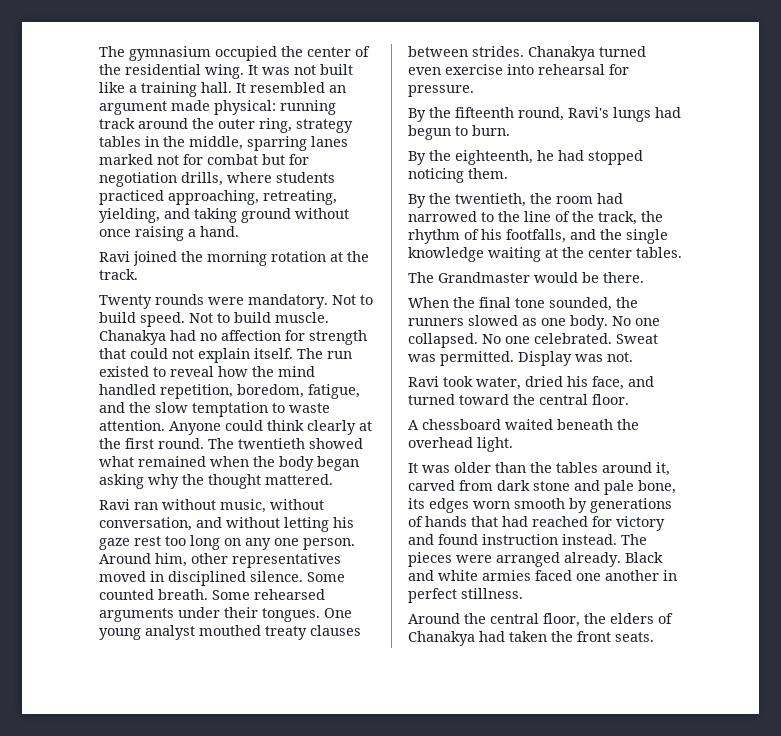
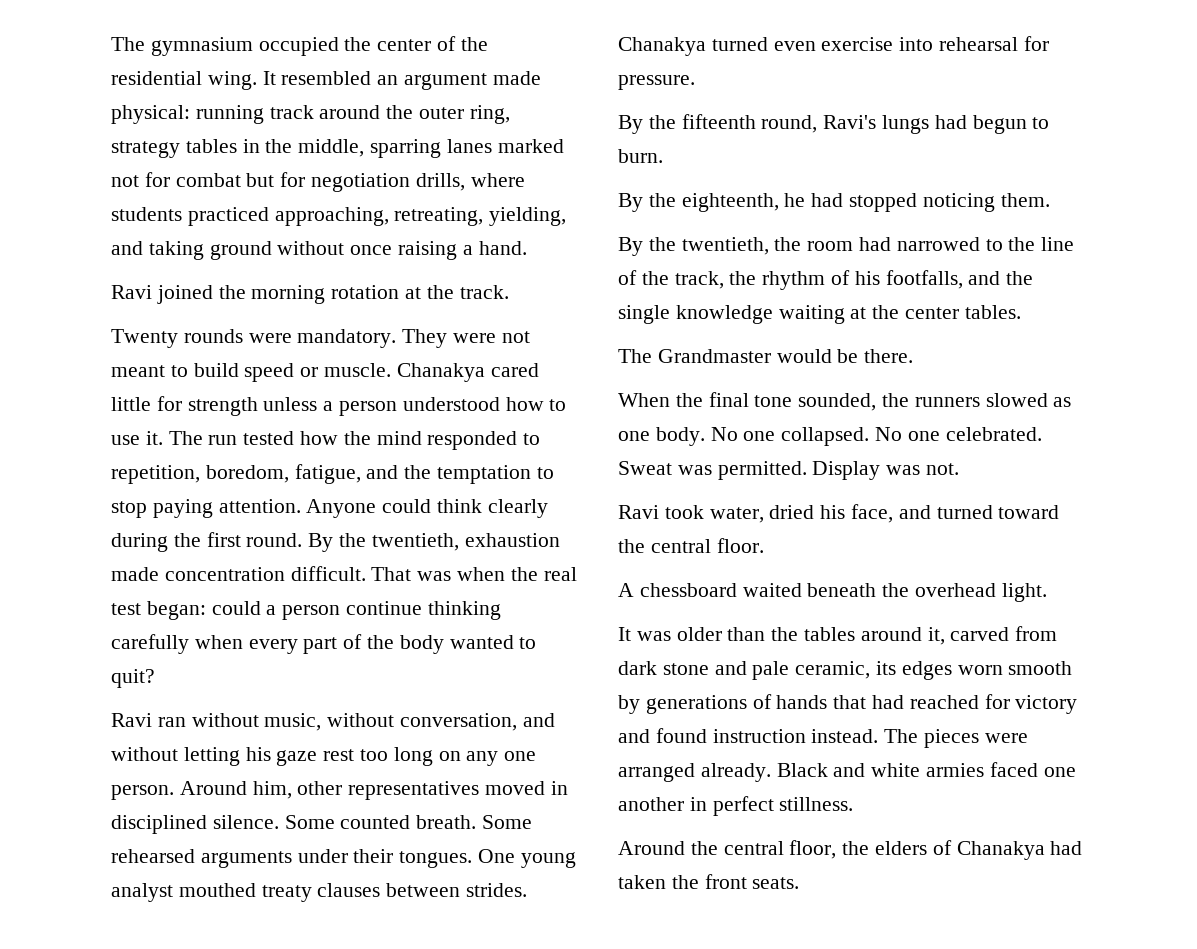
[262,64,353,75] [99,82,246,97] was not built like a training hall. It -> (276, 78) none
[332,295,373,305] [99,312,329,327] [99,330,367,345] [99,348,352,363] [99,366,214,377] Not to build speed. Not to build muscle. Chanakya had no affection for strength that could not explain itself. The run existed to reveal -> [402,329,530,348] [111,363,539,382] [111,396,567,416] [111,431,295,445] They were not meant to build speed or muscle. Chanakya cared little for strength unless a person understood how to use it. The run tested
[99,384,156,395] handled -> [427,431,541,450] responded to
[155,402,188,413] slow -> (432, 472) none
[289,403,330,413] waste -> [111,499,213,518] stop paying
[359,421,372,431] at -> [111,533,168,552] during
[208,438,363,449] [99,456,359,471] [99,474,333,489] The twentieth showed what remained when the body began asking why the thought mattered. -> [308,533,560,552] [111,566,577,581] [111,601,501,620] [111,634,537,654] [111,669,155,688] By the twentieth, exhaustion made concentration difficult. That was when the real test began: could a person continue thinking carefully when every part of the body wanted to quit?
[638,480,676,494] bone, -> [795,661,871,679] ceramic,

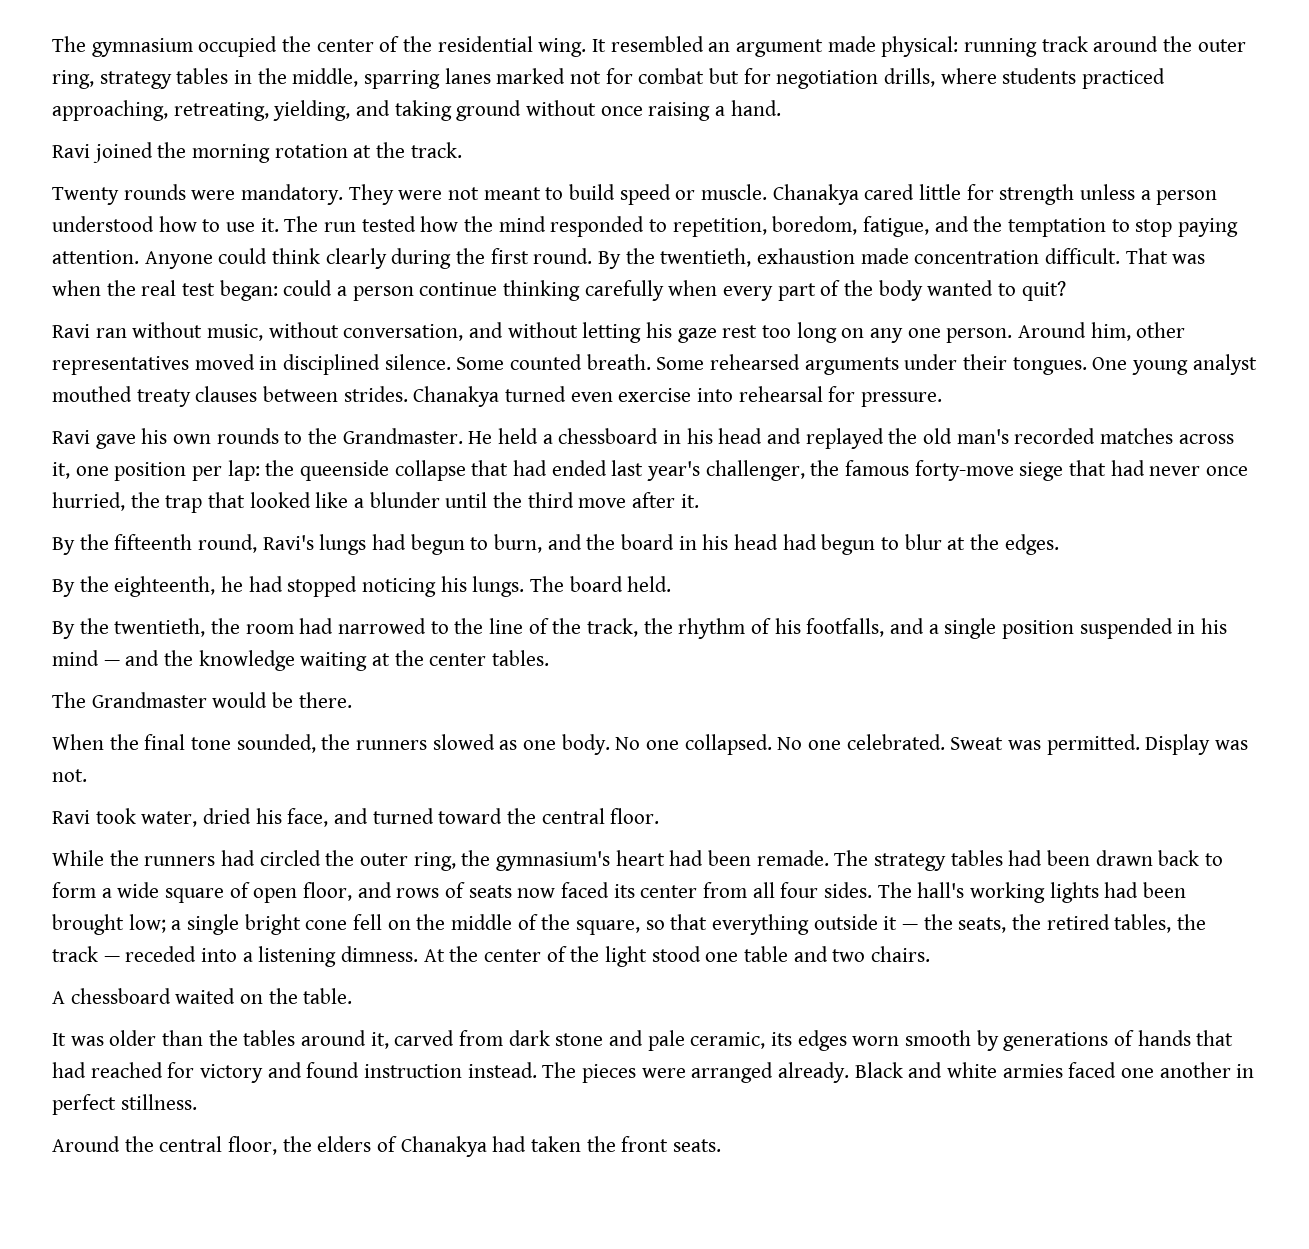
(695, 82) none -> [52,428,1234,449] [52,460,1249,481] [52,492,699,513] // Ravi gave his own rounds to the Grandmaster. He held a chessboard in his head and replayed the old man's recorded matches across it, one position per lap: the queenside collapse that had ended last year's challenger, the famous forty-move siege that had never once hurried, the trap that looked like a blunder until the third move after it.
[618,149,663,163] burn. -> [494,534,1059,555] burn, and the board in his head had begun to blur at the edges.
[1000,193,1050,207] them. -> [440,576,672,597] his lungs. The board held.
[1006,271,1034,285] [618,305,670,324] the single -> [928,618,1228,639] [52,650,194,666] a single position suspended in his mind — and the
(764, 545) none -> [52,850,1224,871] [52,882,1187,903] [52,914,1207,935] [52,946,931,967] // While the runners had circled the outer ring, the gymnasium's heart had been remade. The strategy tables had been drawn back to form a wide square of open floor, and rows of seats now faced its center from all four sides. The hall's working lights had been brought low; a single bright cone fell on the middle of the square, so that everything outside it — the seats, the retired tables, the track — receded into a listening dimness. At the center of the light stood one table and two chairs.
[807,583,1047,602] beneath the overhead light. -> [240,988,353,1004] on the table.

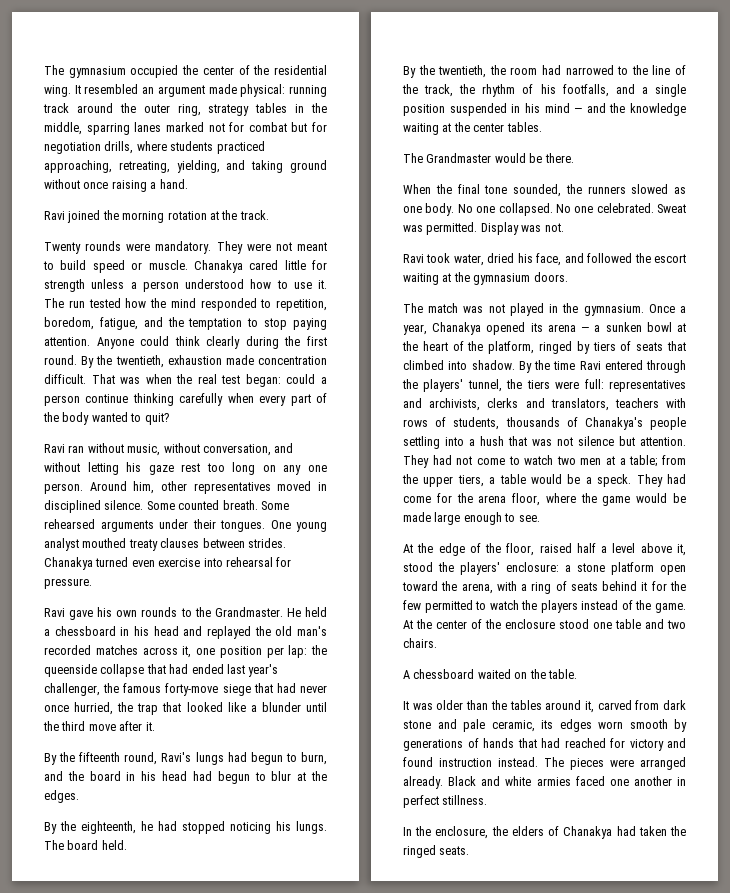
[372,808,660,824] [52,850,1224,871] [52,882,1187,903] [52,914,1207,935] [52,946,419,967] turned toward the central floor. // While the runners had circled the outer ring, the gymnasium's heart had been remade. The strategy tables had been drawn back to form a wide square of open floor, and rows of seats now faced its center from all four sides. The hall's working lights had been brought low; a single bright cone fell on the middle of the square, so that everything outside it — the seats, the retired tables, the track — receded into a listening dimness. -> [587,253,686,263] [403,272,568,285] [403,303,686,316] [403,322,686,335] [402,341,686,354] [403,360,686,373] [402,379,686,392] [403,398,686,411] [403,417,686,430] [403,436,686,449] [403,455,686,468] [402,474,686,487] [403,493,686,506] [403,512,540,525] [403,543,686,556] [403,562,686,575] [402,581,686,594] [403,600,686,613] followed the escort waiting at the gymnasium doors. // The match was not played in the gymnasium. Once a year, Chanakya opened its arena — a sunken bowl at the heart of the platform, ringed by tiers of seats that climbed into shadow. By the time Ravi entered through the players' tunnel, the tiers were full: representatives and archivists, clerks and translators, teachers with rows of students, thousands of Chanakya's people settling into a hush that was not silence but attention. They had not come to watch two men at a table; from the upper tiers, a table would be a speck. They had come for the arena floor, where the game would be made large enough to see. // At the edge of the floor, raised half a level above it, stood the players' enclosure: a stone platform open toward the arena, with a ring of seats behind it for the few permitted to watch the players instead of the game.
[605,946,648,967] light -> [505,619,555,629] enclosure
[52,1136,278,1155] Around the central floor, -> [403,826,489,839] In the enclosure,
[621,1136,669,1152] front -> [403,845,436,858] ringed

